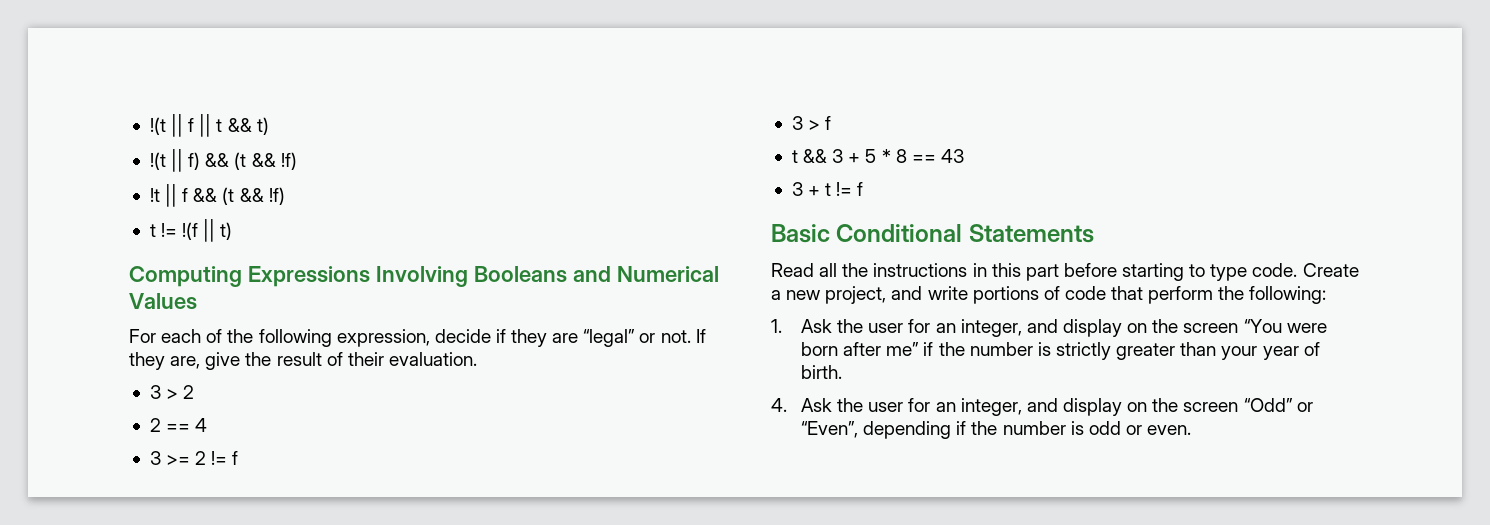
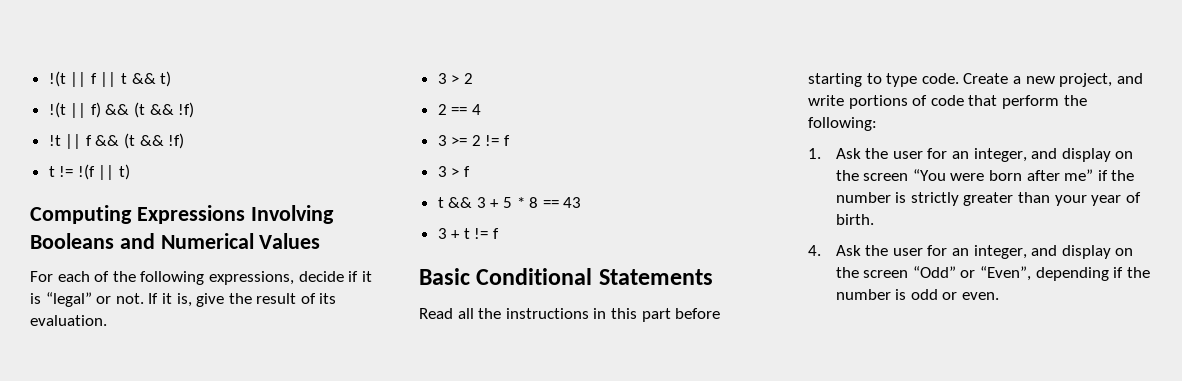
[336,329,430,347] expression, -> [208,271,294,285] expressions,
[511,329,579,347] they are -> [361,271,372,282] [30,293,41,304] it is
[129,352,201,370] they are, -> [161,293,192,307] it is,
[347,352,384,366] their -> [319,293,337,304] its

